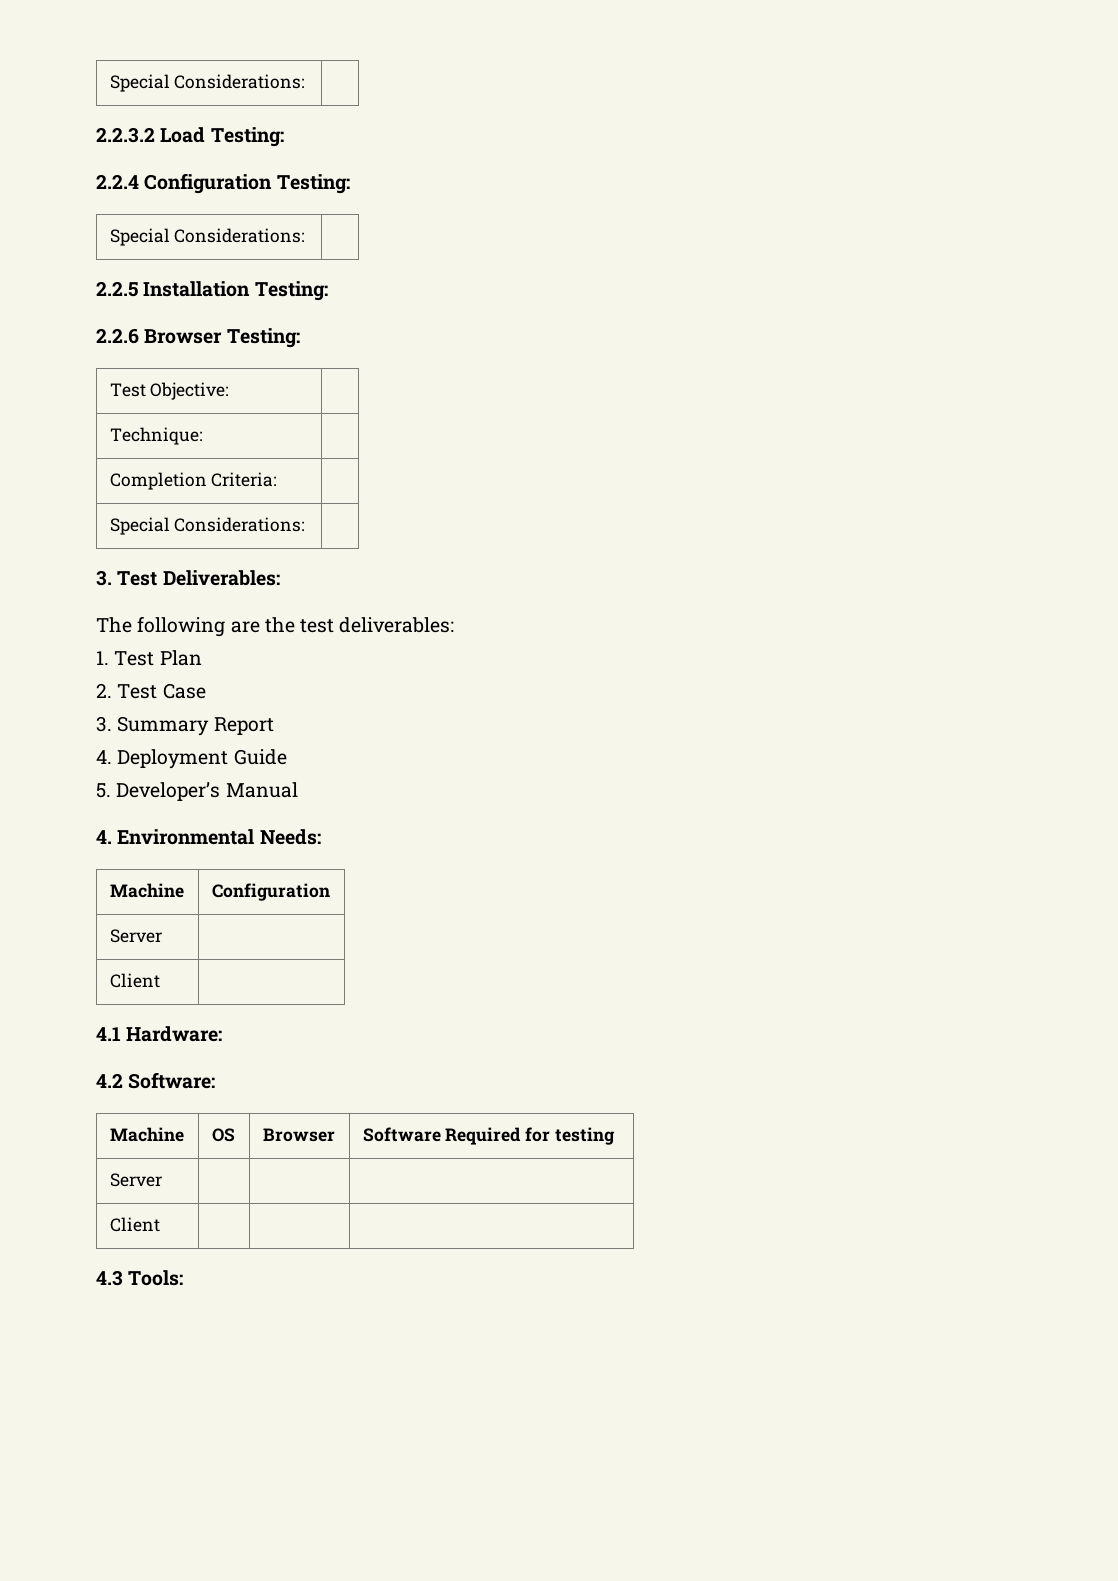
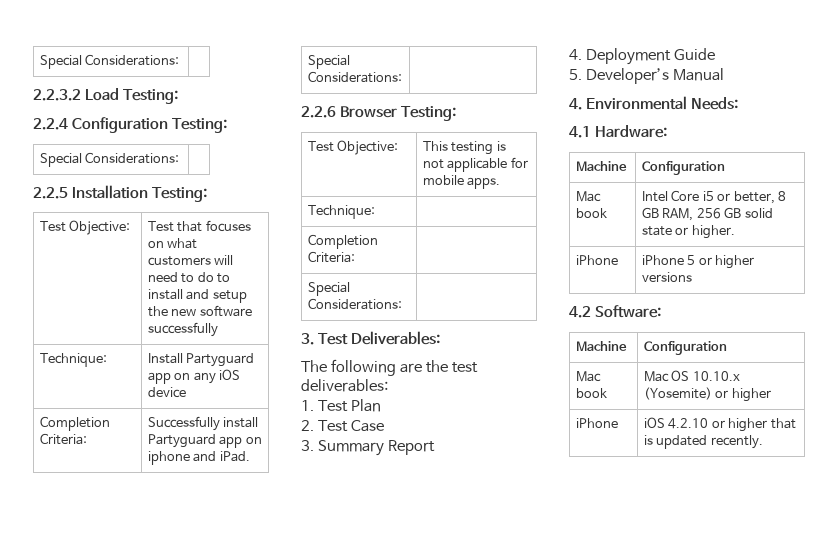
(328, 291) none -> [39,220,131,235] [147,220,251,232] [147,238,198,249] [147,255,234,266] [147,272,231,283] [147,289,247,303] [147,305,252,317] [147,322,218,337] [39,353,107,367] [147,353,255,367] [147,369,241,384] [147,387,186,398] [39,416,110,431] [39,433,87,445] [147,416,259,431] [147,434,262,448] [147,451,250,465] [307,55,350,69] [307,71,402,83] // Test Objective: | Test that focuses on what customers will need to do to install and setup the new software successfully // Technique: | Install Partyguard app on any iOS device // Completion Criteria: | Successfully install Partyguard app on iphone and iPad. // Special Considerations: |
(230, 391) none -> [422,141,506,155] [422,157,528,172] [422,175,501,189] This testing is not applicable for mobile apps.
[109,883,184,898] [211,883,330,901] [109,929,162,943] [109,973,160,988] [96,1026,223,1042] [96,1072,216,1089] [109,1127,184,1142] [211,1128,235,1142] [262,1128,335,1142] [362,1127,615,1145] [109,1173,162,1187] [109,1217,160,1232] [96,1270,184,1286] // Machine | Configuration // Server | // Client | // 4.1 Hardware: // 4.2 Software: // Machine | OS | Browser | Software Required for testing // Server | | | // Client | | | // 4.3 Tools: -> [569,125,667,138] [575,161,627,171] [641,161,725,175] [575,191,601,202] [575,208,607,218] [641,190,787,204] [641,207,773,221] [641,225,735,239] [575,255,618,265] [641,255,755,269] [641,272,692,282] [569,305,661,318] [575,341,627,351] [643,341,727,355] [575,371,601,382] [575,388,607,398] [643,370,740,382] [643,387,771,402] [575,418,618,428] [643,417,796,432] [643,435,763,449] // 4.1 Hardware: // Machine | Configuration // Mac book | Intel Core i5 or better, 8 GB RAM, 256 GB solid state or higher. // iPhone | iPhone 5 or higher versions // 4.2 Software: // Machine | Configuration // Mac book | Mac OS 10.10.x (Yosemite) or higher // iPhone | iOS 4.2.10 or higher that is updated recently.

